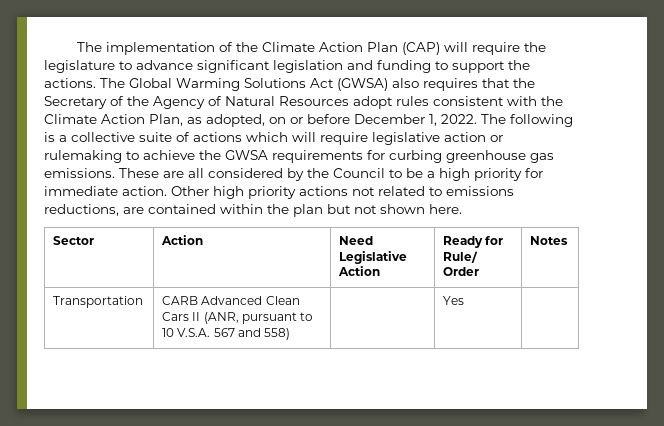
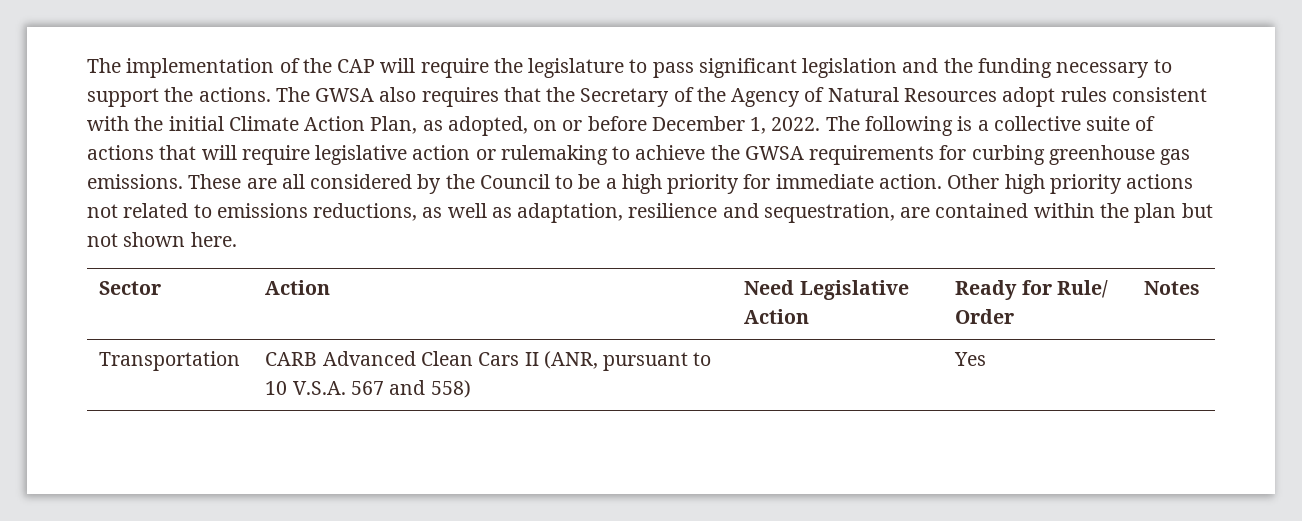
[262,42,441,55] Climate Action Plan (CAP) -> [337,59,376,73] CAP
[136,60,193,70] advance -> [652,62,694,78] pass
[377,60,431,73] funding -> [943,58,1150,78] the funding necessary
[129,78,388,91] Global Warming Solutions Act (GWSA) -> [315,88,375,102] GWSA
(563, 101) none -> [168,116,224,131] initial
[246,132,288,142] which -> [159,145,197,160] that
(119, 210) none -> [422,203,895,223] as well as adaptation, resilience and sequestration,

